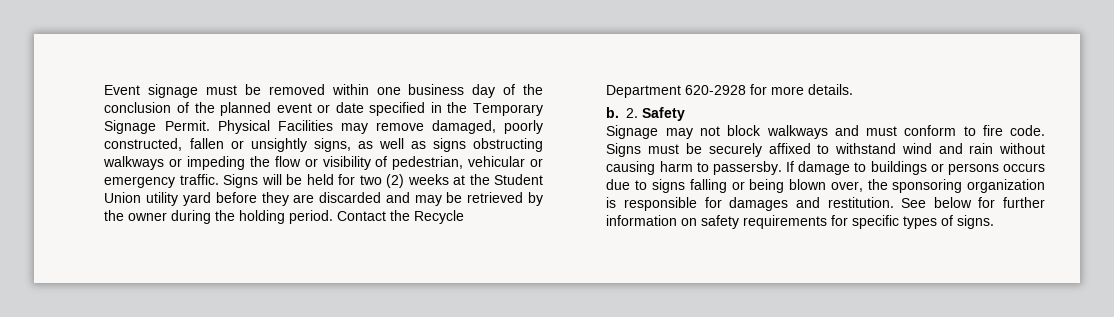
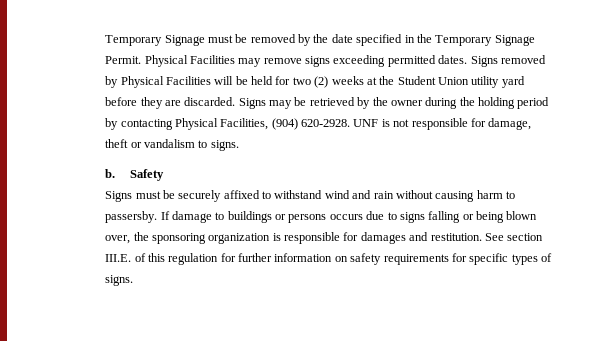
[104,84,199,98] Event signage -> [105,35,205,46] Temporary Signage
[331,84,543,98] [104,102,331,116] within one business day of the conclusion of the planned event or -> [298,34,329,46] by the
[431,120,543,134] [104,138,544,152] [103,156,543,170] [104,174,259,188] damaged, poorly constructed, fallen or unsightly signs, as well as signs obstructing walkways or impeding the flow or visibility of pedestrian, vehicular or emergency traffic. Signs -> [305,55,546,67] [105,76,211,88] signs exceeding permitted dates. Signs removed by Physical Facilities
[319,192,410,203] discarded and -> [184,97,266,109] discarded. Signs
[289,210,465,224] [606,84,854,98] period. Contact the Recycle Department 620-2928 for more details. -> [517,97,550,109] [105,118,532,130] [105,139,239,151] period by contacting Physical Facilities, (904) 620-2928. UNF is not responsible for damage, theft or vandalism to signs.
[626,108,639,118] 2. -> (116, 173) none
[606,125,1045,139] Signage may not block walkways and must conform to fire code. -> (164, 175) none
[933,197,972,208] below -> [507,233,544,241] [105,253,219,265] section III.E. of this regulation

